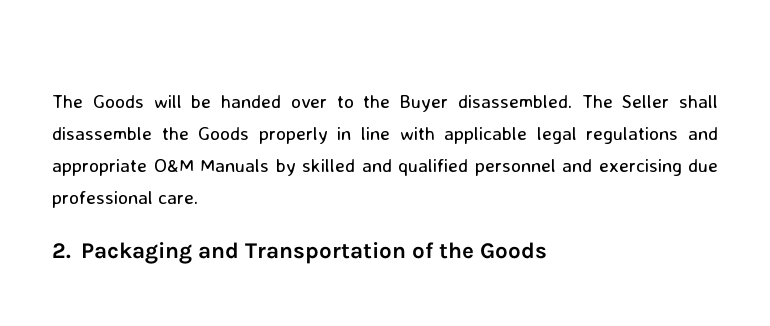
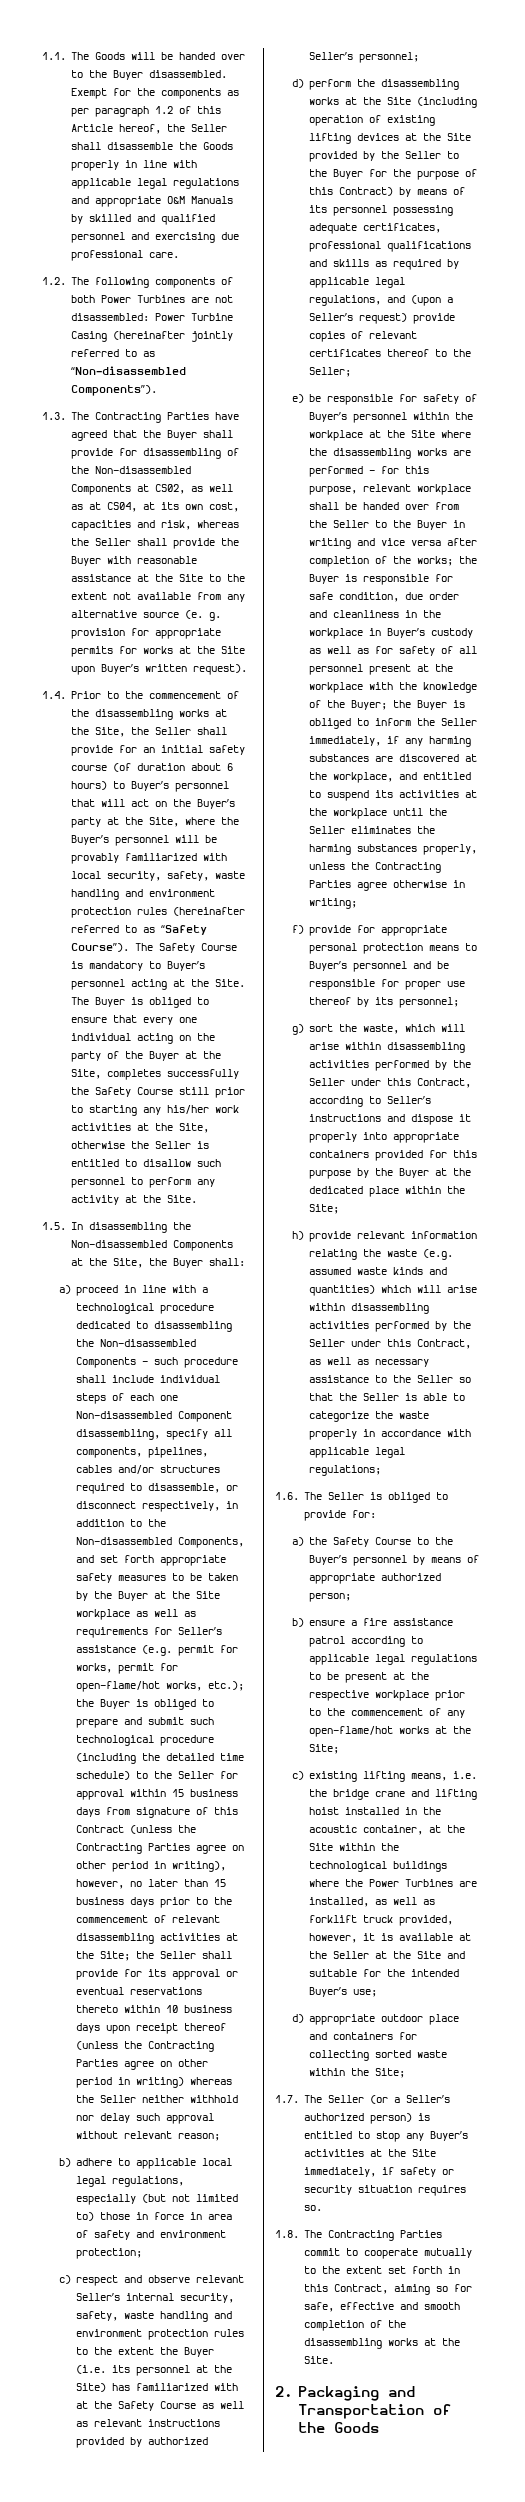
(52, 101) none -> [42,52,66,60] 1.1.
[581,95,613,108] The -> [71,88,240,99] [71,106,222,117] [71,124,186,134] Exempt for the components as per paragraph 1.2 of this Article hereof, the
(199, 199) none -> [42,277,234,288] [71,295,234,303] [71,313,234,321] [71,331,234,342] [71,349,156,357] [71,366,187,375] [71,385,158,396] [42,412,240,423] [71,430,234,441] [71,448,240,459] [71,466,192,474] [71,484,234,495] [71,502,240,512] [71,520,240,531] [71,538,240,549] [71,556,198,566] [71,574,246,582] [71,592,246,602] [71,610,222,621] [71,628,222,639] [71,646,246,657] [71,664,248,675] [42,691,240,699] [71,709,228,720] [71,727,228,737] [71,745,246,756] [71,763,234,772] [71,781,230,792] [71,799,236,809] [71,817,240,828] [71,835,218,846] [71,853,228,864] [71,871,246,881] [71,889,216,900] [71,907,246,918] [71,925,208,935] [71,943,238,953] [71,961,206,971] [71,979,246,990] [71,997,210,1008] [71,1015,198,1025] [71,1033,216,1044] [71,1051,222,1062] [71,1069,240,1080] [71,1087,246,1098] [71,1105,240,1116] [71,1123,210,1133] [71,1141,210,1149] [71,1159,222,1167] [71,1177,216,1188] [71,1195,198,1205] [42,1222,192,1233] [71,1240,234,1251] [71,1258,246,1268] [58,1285,209,1296] [76,1303,215,1314] [76,1321,233,1332] [76,1339,197,1347] [76,1357,239,1368] [76,1375,221,1383] [76,1393,179,1404] [76,1411,233,1422] [76,1429,233,1440] [76,1447,209,1458] [76,1465,221,1474] [76,1483,239,1494] [76,1501,239,1512] [76,1519,167,1527] [76,1537,245,1548] [76,1555,227,1566] [76,1573,239,1583] [76,1591,221,1601] [76,1609,197,1620] [76,1627,223,1638] [76,1645,239,1656] [76,1663,179,1674] [76,1681,245,1692] [76,1699,215,1710] [76,1717,215,1728] [76,1735,215,1746] [76,1753,245,1764] [76,1771,239,1780] [76,1789,239,1800] [76,1807,239,1818] [76,1825,197,1834] [76,1843,245,1854] [76,1861,227,1872] [76,1879,227,1889] [76,1897,233,1908] [76,1915,221,1923] [76,1933,239,1944] [76,1951,233,1961] [76,1969,239,1980] [76,1987,203,1995] [76,2005,233,2013] [76,2023,227,2034] [76,2041,215,2052] [76,2059,209,2070] [76,2077,233,2088] [76,2095,239,2103] [76,2113,215,2124] [76,2131,221,2141] [58,2158,233,2169] [76,2176,185,2187] [76,2194,239,2205] [76,2212,233,2221] [76,2230,227,2240] [76,2248,143,2259] [58,2275,245,2286] [76,2293,235,2303] [76,2311,233,2322] [76,2329,245,2340] [76,2347,215,2357] [76,2365,233,2376] [76,2383,239,2392] [76,2401,245,2411] [76,2419,221,2427] [76,2437,209,2448] [309,52,420,63] [291,79,460,90] [309,97,478,108] [309,115,436,126] [309,133,472,144] [309,151,460,162] [309,169,478,180] [309,187,466,197] [309,205,454,216] [309,223,442,234] [309,241,472,252] [309,259,460,270] [309,277,406,288] [309,295,454,306] [309,313,456,324] [309,331,418,342] [309,349,472,357] [309,367,352,377] [291,394,478,405] [309,412,474,423] [309,430,472,441] [309,448,472,459] [309,466,430,477] [309,484,472,495] [309,502,460,510] [309,520,466,530] [309,538,478,549] [309,556,478,567] [309,574,454,585] [309,592,460,602] [309,610,442,618] [309,628,474,639] [309,646,478,656] [309,664,454,675] [309,682,478,693] [309,700,466,710] [309,718,478,729] [309,736,472,747] [309,754,478,762] [309,772,472,783] [309,790,478,801] [309,808,448,819] [309,826,436,834] [309,844,478,855] [309,862,442,873] [309,880,466,891] [309,898,358,909] [291,925,448,936] [309,943,478,954] [309,961,450,972] [309,979,466,990] [309,997,460,1008] [291,1024,466,1035] [309,1042,466,1053] [309,1060,472,1071] [309,1078,472,1088] [309,1096,432,1107] [309,1114,472,1125] [309,1132,460,1143] [309,1150,478,1161] [309,1168,472,1179] [309,1186,466,1197] [309,1204,340,1214] [291,1231,478,1242] [309,1249,454,1260] [309,1267,448,1275] [309,1285,478,1296] [309,1303,430,1314] [309,1321,472,1332] [309,1339,472,1349] [309,1357,430,1367] [309,1375,472,1383] [309,1393,466,1401] [309,1411,430,1422] [309,1429,472,1440] [309,1447,406,1458] [309,1465,382,1476] [275,1492,449,1503] [304,1510,377,1521] [291,1537,454,1547] [309,1555,480,1566] [309,1573,442,1584] [309,1593,352,1602] [291,1618,454,1627] [309,1636,424,1647] [309,1654,478,1665] [309,1672,430,1683] [309,1690,466,1701] [309,1708,466,1718] [309,1726,472,1737] [309,1744,340,1754] [291,1771,478,1782] [309,1789,478,1800] [309,1807,442,1815] [309,1825,466,1835] [309,1843,400,1851] [309,1861,448,1872] [309,1879,478,1887] [309,1897,436,1907] [309,1915,454,1926] [309,1933,472,1943] [309,1951,466,1959] [309,1969,460,1977] [309,1987,378,1997] [291,2014,460,2025] [309,2032,418,2040] [309,2050,448,2061] [309,2068,406,2078] [275,2095,451,2104] [304,2113,431,2124] [304,2131,469,2142] [304,2149,437,2157] [304,2167,455,2177] [304,2185,467,2196] [304,2205,323,2211] [275,2230,443,2241] [304,2248,473,2259] [304,2266,461,2274] [304,2284,473,2295] [304,2302,461,2312] [304,2320,407,2331] [304,2338,461,2349] [304,2356,335,2364] // 1.2. The following components of both Power Turbines are not disassembled: Power Turbine Casing (hereinafter jointly referred to as “Non-disassembled Components”). // 1.3. The Contracting Parties have agreed that the Buyer shall provide for disassembling of the Non-disassembled Components at CS02, as well as at CS04, at its own cost, capacities and risk, whereas the Seller shall provide the Buyer with reasonable assistance at the Site to the extent not available from any alternative source (e. g. provision for appropriate permits for works at the Site upon Buyer’s written request). // 1.4. Prior to the commencement of the disassembling works at the Site, the Seller shall provide for an initial safety course (of duration about 6 hours) to Buyer’s personnel that will act on the Buyer’s party at the Site, where the Buyer’s personnel will be provably familiarized with local security, safety, waste handling and environment protection rules (hereinafter referred to as “Safety Course”). The Safety Course is mandatory to Buyer’s personnel acting at the Site. The Buyer is obliged to ensure that every one individual acting on the party of the Buyer at the Site, completes successfully the Safety Course still prior to starting any his/her work activities at the Site, otherwise the Seller is entitled to disallow such personnel to perform any activity at the Site. // 1.5. In disassembling the Non-disassembled Components at the Site, the Buyer shall: // a) proceed in line with a technological procedure dedicated to disassembling the Non-disassembled Components – such procedure shall include individual steps of each one Non-disassembled Component disassembling, specify all components, pipelines, cables and/or structures required to disassemble, or disconnect respectively, in addition to the Non-disassembled Components, and set forth appropriate safety measures to be taken by the Buyer at the Site workplace as well as requirements for Seller’s assistance (e.g. permit for works, permit for open-flame/hot works, etc.); the Buyer is obliged to prepare and submit such technological procedure (including the detailed time schedule) to the Seller for approval within 15 business days from signature of this Contract (unless the Contracting Parties agree on other period in writing), however, no later than 15 business days prior to the commencement of relevant disassembling activities at the Site; the Seller shall provide for its approval or eventual reservations thereto within 10 business days upon receipt thereof (unless the Contracting Parties agree on other period in writing) whereas the Seller neither withhold nor delay such approval without relevant reason; // b) adhere to applicable local legal regulations, especially (but not limited to) those in force in area of safety and environment protection; // c) respect and observe relevant Seller’s internal security, safety, waste handling and environment protection rules to the extent the Buyer (i.e. its personnel at the Site) has familiarized with at the Safety Course as well as relevant instructions provided by authorized Seller’s personnel; // d) perform the disassembling works at the Site (including operation of existing lifting devices at the Site provided by the Seller to the Buyer for the purpose of this Contract) by means of its personnel possessing adequate certificates, professional qualifications and skills as required by applicable legal regulations, and (upon a Seller’s request) provide copies of relevant certificates thereof to the Seller; // e) be responsible for safety of Buyer’s personnel within the workplace at the Site where the disassembling works are performed – for this purpose, relevant workplace shall be handed over from the Seller to the Buyer in writing and vice versa after completion of the works; the Buyer is responsible for safe condition, due order and cleanliness in the workplace in Buyer’s custody as well as for safety of all personnel present at the workplace with the knowledge of the Buyer; the Buyer is obliged to inform the Seller immediately, if any harming substances are discovered at the workplace, and entitled to suspend its activities at the workplace until the Seller eliminates the harming substances properly, unless the Contracting Parties agree otherwise in writing; // f) provide for appropriate personal protection means to Buyer’s personnel and be responsible for proper use thereof by its personnel; // g) sort the waste, which will arise within disassembling activities performed by the Seller under this Contract, according to Seller’s instructions and dispose it properly into appropriate containers provided for this purpose by the Buyer at the dedicated place within the Site; // h) provide relevant information relating the waste (e.g. assumed waste kinds and quantities) which will arise within disassembling activities performed by the Seller under this Contract, as well as necessary assistance to the Seller so that the Seller is able to categorize the waste properly in accordance with applicable legal regulations; // 1.6. The Seller is obliged to provide for: // a) the Safety Course to the Buyer’s personnel by means of appropriate authorized person; // b) ensure a fire assistance patrol according to applicable legal regulations to be present at the respective workplace prior to the commencement of any open-flame/hot works at the Site; // c) existing lifting means, i.e. the bridge crane and lifting hoist installed in the acoustic container, at the Site within the technological buildings where the Power Turbines are installed, as well as forklift truck provided, however, it is available at the Seller at the Site and suitable for the intended Buyer’s use; // d) appropriate outdoor place and containers for collecting sorted waste within the Site; // 1.7. The Seller (or a Seller’s authorized person) is entitled to stop any Buyer’s activities at the Site immediately, if safety or security situation requires so. // 1.8. The Contracting Parties commit to cooperate mutually to the extent set forth in this Contract, aiming so for safe, effective and smooth completion of the disassembling works at the Site.

